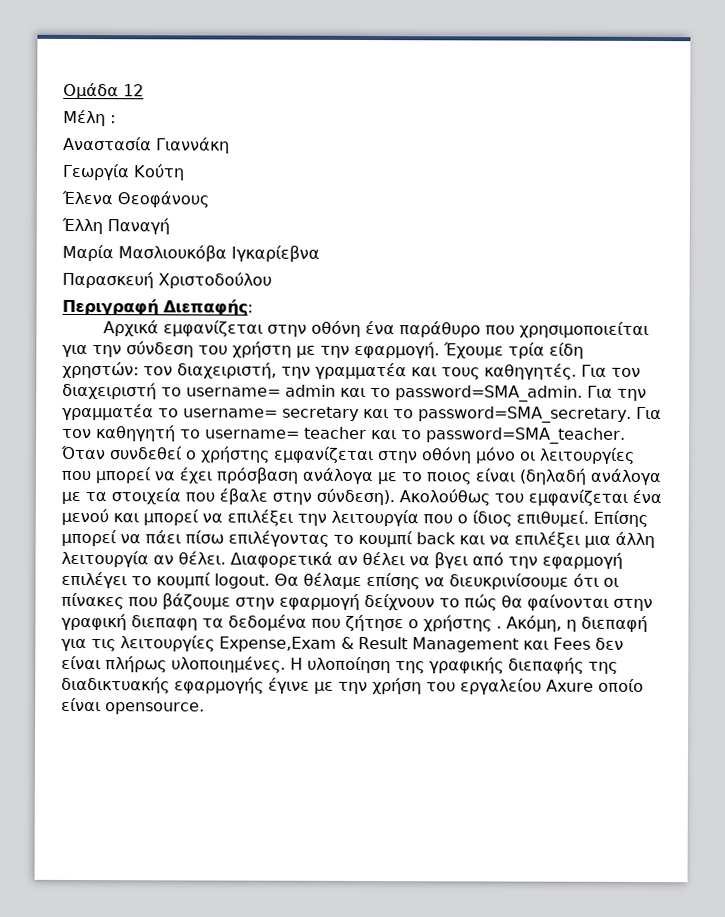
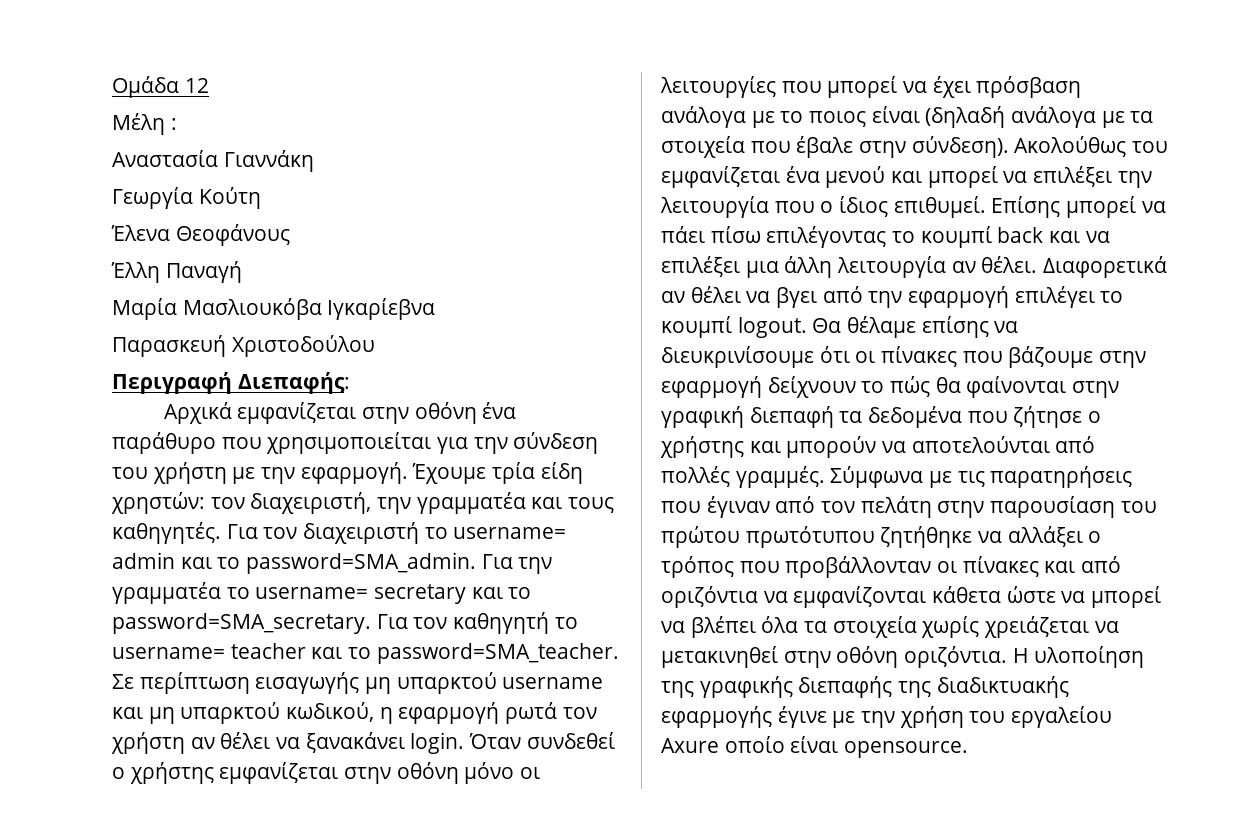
(626, 435) none -> [112,672,604,694] [112,702,597,724] [111,732,465,754] Σε περίπτωση εισαγωγής μη υπαρκτού username και μη υπαρκτού κωδικού, η εφαρμογή ρωτά τον χρήστη αν θέλει να ξανακάνει login.
[131,615,198,631] διεπαφη -> [749,406,834,428] διεπαφή
[496,615,648,632] [61,635,624,653] [61,655,286,673] . Ακόμη, η διεπαφή για τις λειτουργίες Expense,Exam & Result Management και Fees δεν είναι πλήρως υλοποιημένες. -> [749,436,1096,458] [661,466,1133,488] [661,496,1157,518] [661,526,1102,548] [661,556,1122,578] [661,586,1162,608] [661,616,1119,638] [661,646,1008,668] και μπορούν να αποτελούνται από πολλές γραμμές. Σύμφωνα με τις παρατηρήσεις που έγιναν από τον πελάτη στην παρουσίαση του πρώτου πρωτότυπου ζητήθηκε να αλλάξει ο τρόπος που προβάλλονταν οι πίνακες και από οριζόντια να εμφανίζονται κάθετα ώστε να μπορεί να βλέπει όλα τα στοιχεία χωρίς χρειάζεται να μετακινηθεί στην οθόνη οριζόντια.

